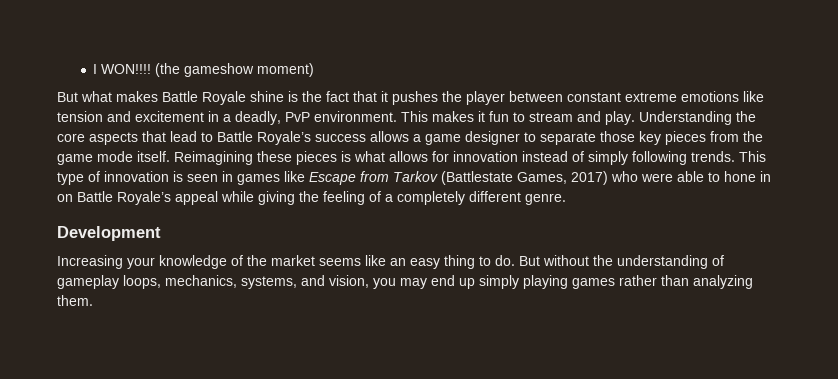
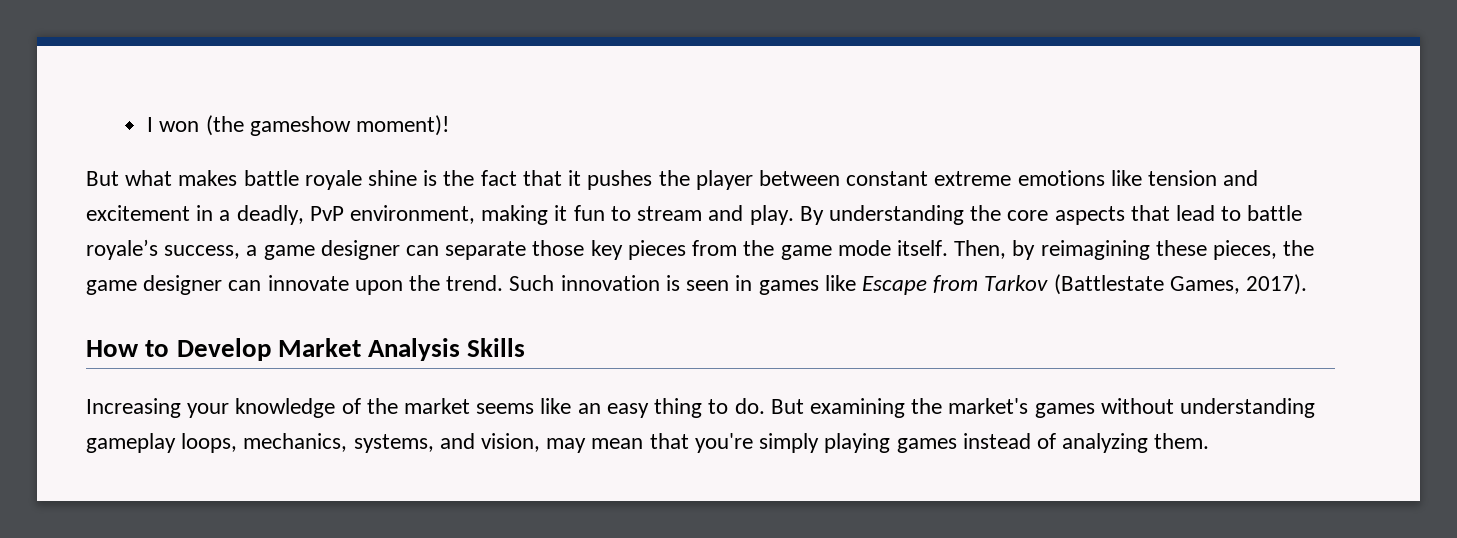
[101,64,152,74] WON!!!! -> [159,121,200,132] won
[257,63,315,77] moment) -> [355,115,449,136] moment)!
[162,91,246,105] Battle Royale -> [243,170,362,190] battle royale
[314,111,474,122] environment. This makes -> [350,205,549,225] environment, making
[639,111,732,125] Understanding -> [799,205,964,225] By understanding
[217,131,409,145] Battle Royale’s success allows -> [1247,205,1303,221] [86,239,241,260] battle royale’s success,
[524,132,536,142] to -> [406,245,440,256] can
[174,151,766,165] [57,171,100,185] Reimagining these pieces is what allows for innovation instead of simply following trends. This type of -> [954,240,1315,260] [86,275,555,295] Then, by reimagining these pieces, the game designer can innovate upon the trend. Such
[571,171,771,185] [57,191,566,205] [57,226,161,241] 2017) who were able to hone in on Battle Royale’s appeal while giving the feeling of a completely different genre. // Development -> [1245,274,1307,295] [86,338,526,361] 2017). // How to Develop Market Analysis Skills
[543,255,724,269] without the understanding of -> [809,398,1315,418] examining the market's games without understanding
[373,275,475,289] you may end up -> [546,433,753,453] may mean that you're
[619,275,689,286] rather than -> [962,433,1056,449] instead of

